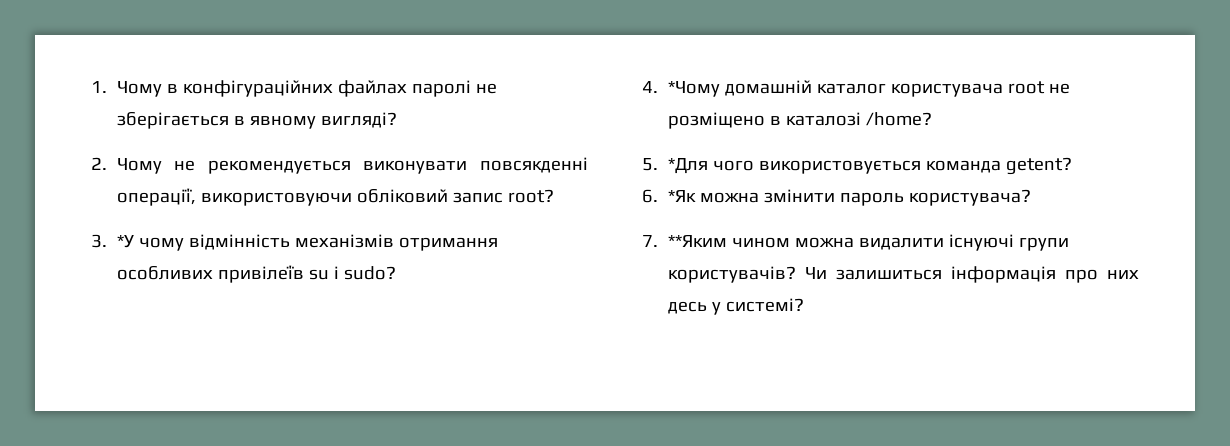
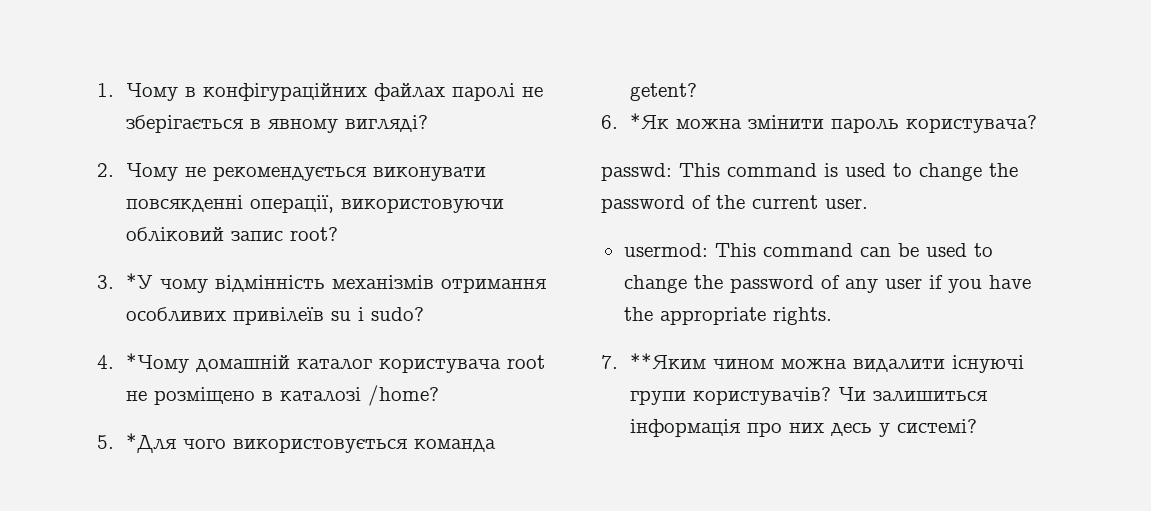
(1031, 197) none -> [601,163,1018,181] [601,195,868,213] [623,243,993,257] [623,275,1031,293] [623,307,832,325] // passwd: This command is used to change the password of the current user. // usermod: This command can be used to change the password of any user if you have the appropriate rights.

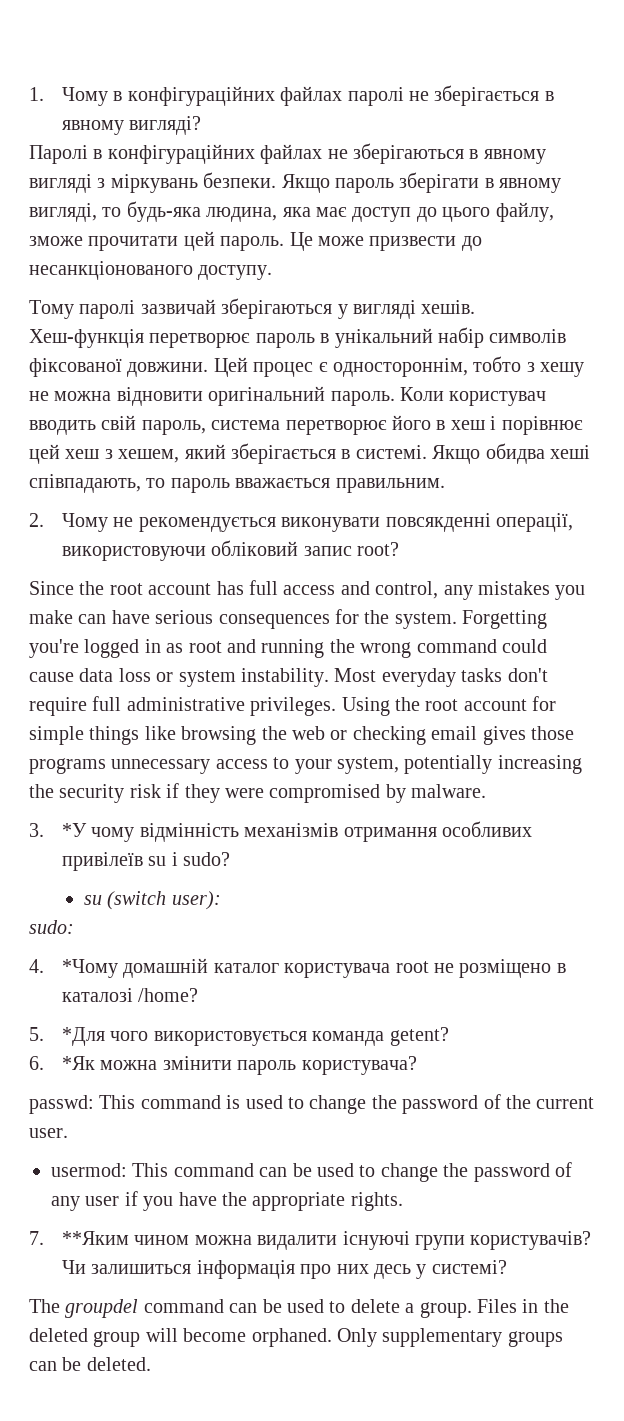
(428, 123) none -> [29,143,546,164] [29,172,562,193] [29,201,554,222] [29,231,482,251] [29,261,273,280] [29,298,476,319] [29,327,567,348] [29,356,585,377] [29,386,547,406] [29,415,583,435] [29,443,590,464] [29,474,445,493] // Паролі в конфігураційних файлах не зберігаються в явному вигляді з міркувань безпеки. Якщо пароль зберігати в явному вигляді, то будь-яка людина, яка має доступ до цього файлу, зможе прочитати цей пароль. Це може призвести до несанкціонованого доступу. // Тому паролі зазвичай зберігаються у вигляді хешів. Хеш-функція перетворює пароль в унікальний набір символів фіксованої довжини. Цей процес є одностороннім, тобто з хешу не можна відновити оригінальний пароль. Коли користувач вводить свій пароль, система перетворює його в хеш і порівнює цей хеш з хешем, який зберігається в системі. Якщо обидва хеші співпадають, то пароль вважається правильним.
(338, 234) none -> [29,580,586,600] [29,609,548,629] [29,639,547,658] [29,668,548,687] [29,696,557,716] [29,726,574,745] [29,755,582,774] [29,783,487,803] // Since the root account has full access and control, any mistakes you make can have serious consequences for the system. Forgetting you're logged in as root and running the wrong command could cause data loss or system instability. Most everyday tasks don't require full administrative privileges. Using the root account for simple things like browsing the web or checking email gives those programs unnecessary access to your system, potentially increasing the security risk if they were compromised by malware.
(424, 314) none -> [84,891,221,910] [29,920,74,934] // su (switch user): // sudo:
(977, 426) none -> [29,1299,569,1318] [29,1328,563,1347] [29,1357,151,1371] // The groupdel command can be used to delete a group. Files in the deleted group will become orphaned. Only supplementary groups can be deleted.

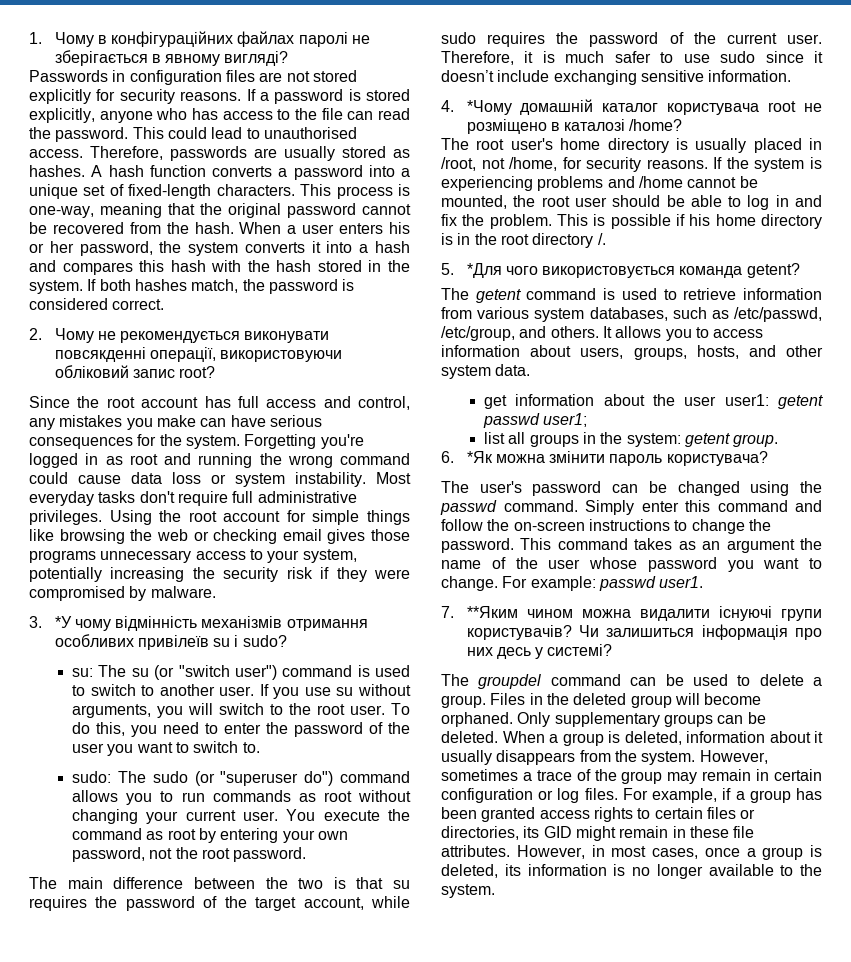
[29,143,546,164] [29,172,562,193] [29,201,554,222] [29,231,482,251] [29,261,273,280] [29,298,476,319] [29,327,567,348] [29,356,585,377] [29,386,547,406] [29,415,583,435] [29,443,590,464] [29,474,445,493] Паролі в конфігураційних файлах не зберігаються в явному вигляді з міркувань безпеки. Якщо пароль зберігати в явному вигляді, то будь-яка людина, яка має доступ до цього файлу, зможе прочитати цей пароль. Це може призвести до несанкціонованого доступу. // Тому паролі зазвичай зберігаються у вигляді хешів. Хеш-функція перетворює пароль в унікальний набір символів фіксованої довжини. Цей процес є одностороннім, тобто з хешу не можна відновити оригінальний пароль. Коли користувач вводить свій пароль, система перетворює його в хеш і порівнює цей хеш з хешем, який зберігається в системі. Якщо обидва хеші співпадають, то пароль вважається правильним. -> [29,70,357,85] [29,89,410,104] [29,108,411,123] [29,127,357,142] [29,146,410,161] [29,165,410,180] [29,184,410,199] [29,203,411,218] [29,222,411,234] [29,241,410,256] [29,260,410,275] [29,279,355,294] [29,298,165,310] Passwords in configuration files are not stored explicitly for security reasons. If a password is stored explicitly, anyone who has access to the file can read the password. This could lead to unauthorised access. Therefore, passwords are usually stored as hashes. A hash function converts a password into a unique set of fixed-length characters. This process is one-way, meaning that the original password cannot be recovered from the hash. When a user enters his or her password, the system converts it into a hash and compares this hash with the hash stored in the system. If both hashes match, the password is considered correct.
[84,891,221,910] [29,920,74,934] su (switch user): // sudo: -> [72,665,410,680] [72,684,412,699] [72,703,410,718] [72,722,411,737] [72,741,260,756] [72,771,410,786] [72,790,411,805] [72,809,410,824] [72,828,349,843] [72,847,307,862] [29,877,410,889] [29,896,410,911] [441,32,822,47] [441,51,823,65] [441,70,792,85] su: The su (or "switch user") command is used to switch to another user. If you use su without arguments, you will switch to the root user. To do this, you need to enter the password of the user you want to switch to. // sudo: The sudo (or "superuser do") command allows you to run commands as root without changing your current user. You execute the command as root by entering your own password, not the root password. // The main difference between the two is that su requires the password of the target account, while sudo requires the password of the current user. Therefore, it is much safer to use sudo since it doesn’t include exchanging sensitive information.
(199, 995) none -> [441,138,822,153] [441,157,822,172] [441,176,758,191] [441,195,823,210] [441,214,822,229] [441,233,606,248] // The root user's home directory is usually placed in /root, not /home, for security reasons. If the system is experiencing problems and /home cannot be mounted, the root user should be able to log in and fix the problem. This is possible if his home directory is in the root directory /.
(449, 1036) none -> [441,288,822,303] [441,307,823,322] [441,326,764,341] [441,345,823,360] [441,364,531,379] [484,394,823,409] [483,413,588,428] [484,432,779,447] // The getent command is used to retrieve information from various system databases, such as /etc/passwd, /etc/group, and others. It allows you to access information about users, groups, hosts, and other system data. // get information about the user user1: getent passwd user1; // list all groups in the system: getent group.
[29,1094,595,1114] [29,1128,68,1138] [51,1162,572,1182] [51,1191,403,1211] passwd: This command is used to change the password of the current user. // usermod: This command can be used to change the password of any user if you have the appropriate rights. -> [441,481,822,496] [440,500,822,515] [441,519,771,534] [441,538,822,553] [441,557,822,572] [441,576,704,591] The user's password can be changed using the passwd command. Simply enter this command and follow the on-screen instructions to change the password. This command takes as an argument the name of the user whose password you want to change. For example: passwd user1.
(151, 1364) none -> [502,731,823,746] [441,750,768,765] [441,769,822,784] [441,788,822,803] [441,807,756,822] [441,826,755,841] [441,845,822,860] [441,864,822,879] [441,884,495,898] When a group is deleted, information about it usually disappears from the system. However, sometimes a trace of the group may remain in certain configuration or log files. For example, if a group has been granted access rights to certain files or directories, its GID might remain in these file attributes. However, in most cases, once a group is deleted, its information is no longer available to the system.

